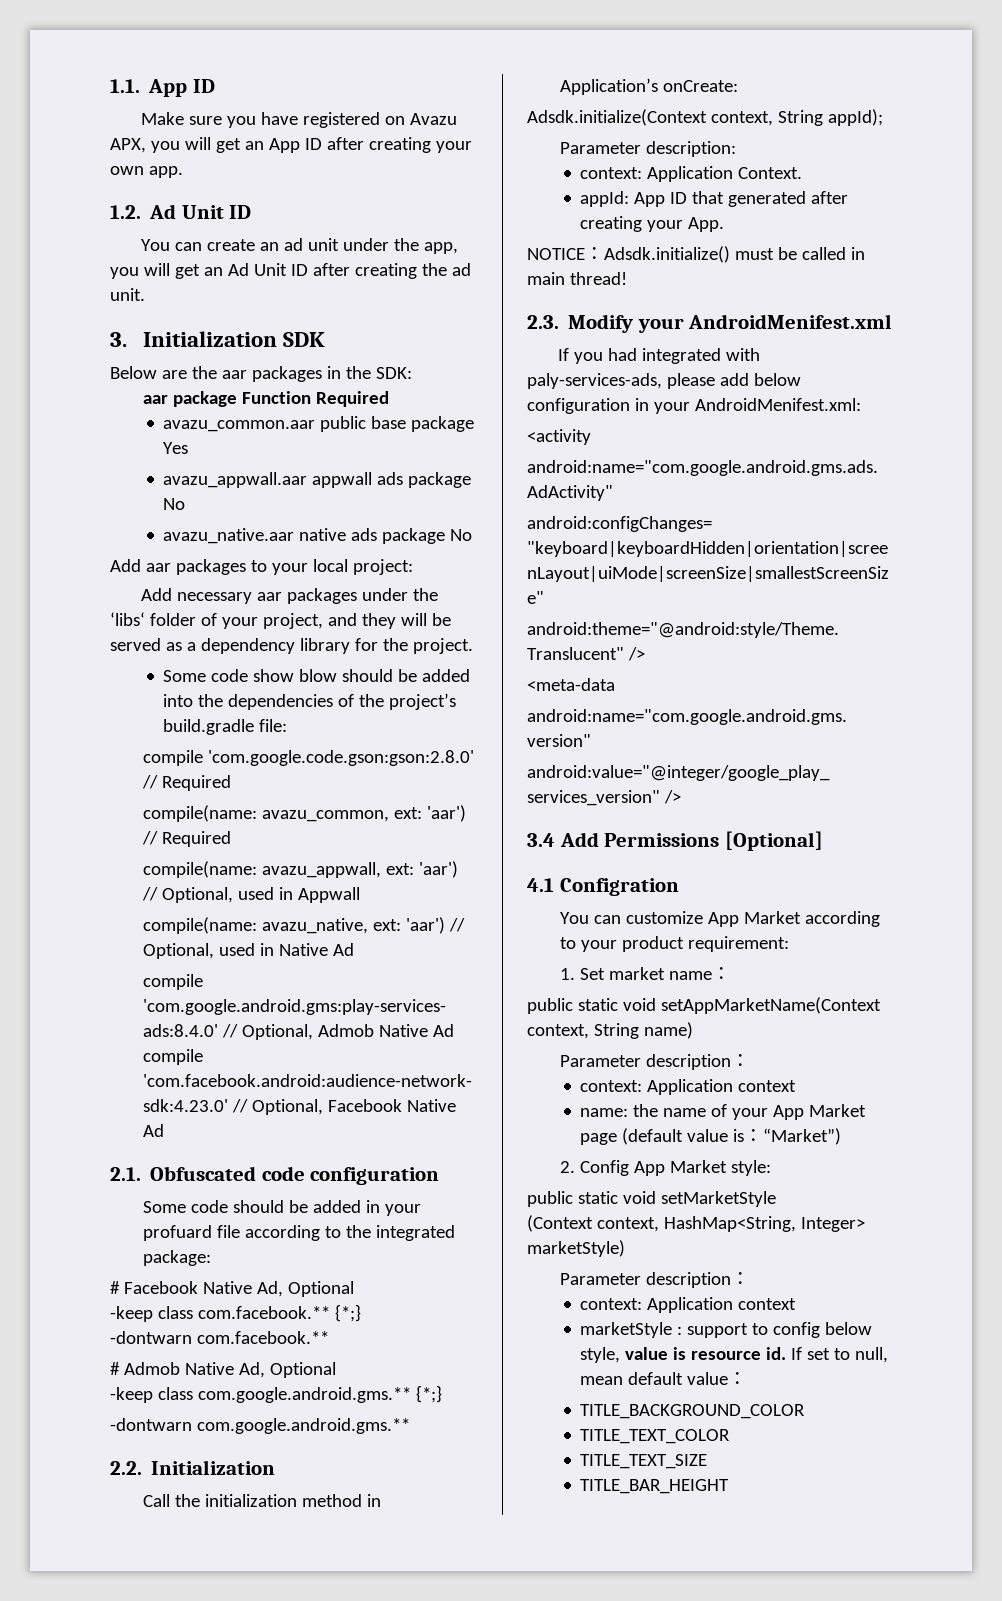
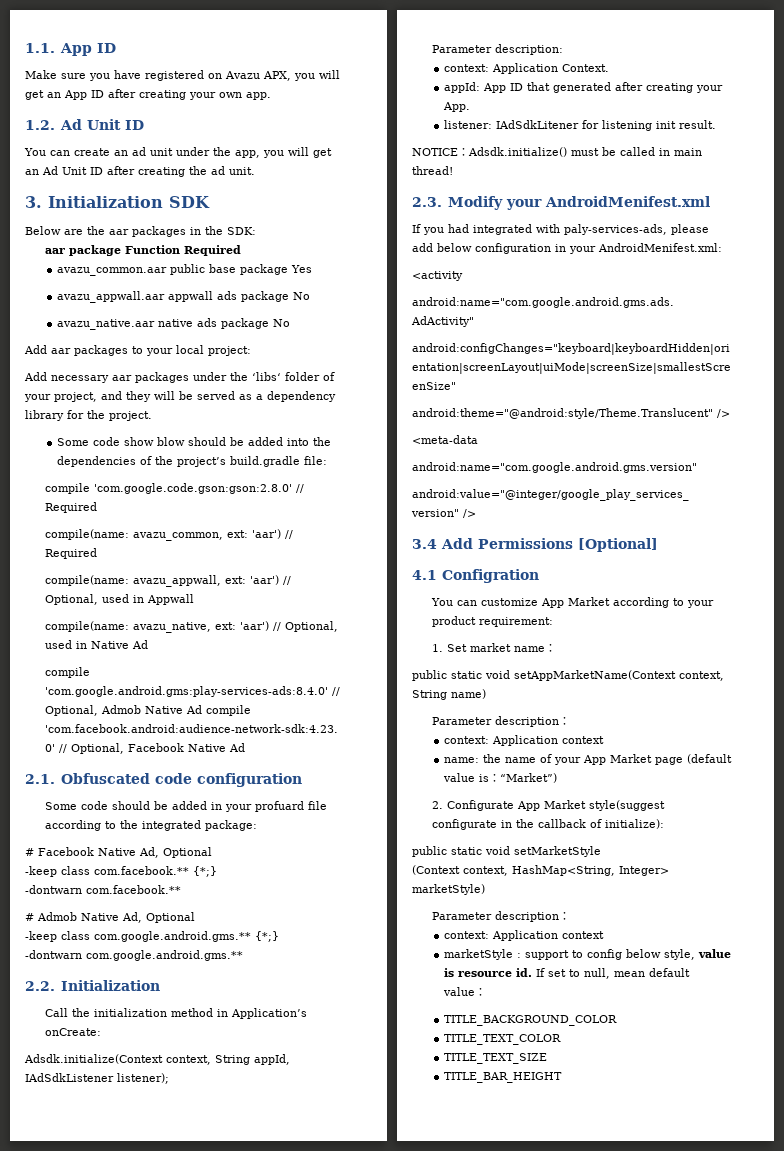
[827,109,883,126] appId); -> [254,1054,290,1065] [25,1073,169,1084] appId, IAdSdkListener listener);
(725, 224) none -> [444,120,717,131] // listener: IAdSdkLitener for listening init result.
[579,1160,771,1176] Config App Market style: -> [446,800,665,811] [431,819,664,830] Configurate App Market style(suggest configurate in the callback of initialize):

